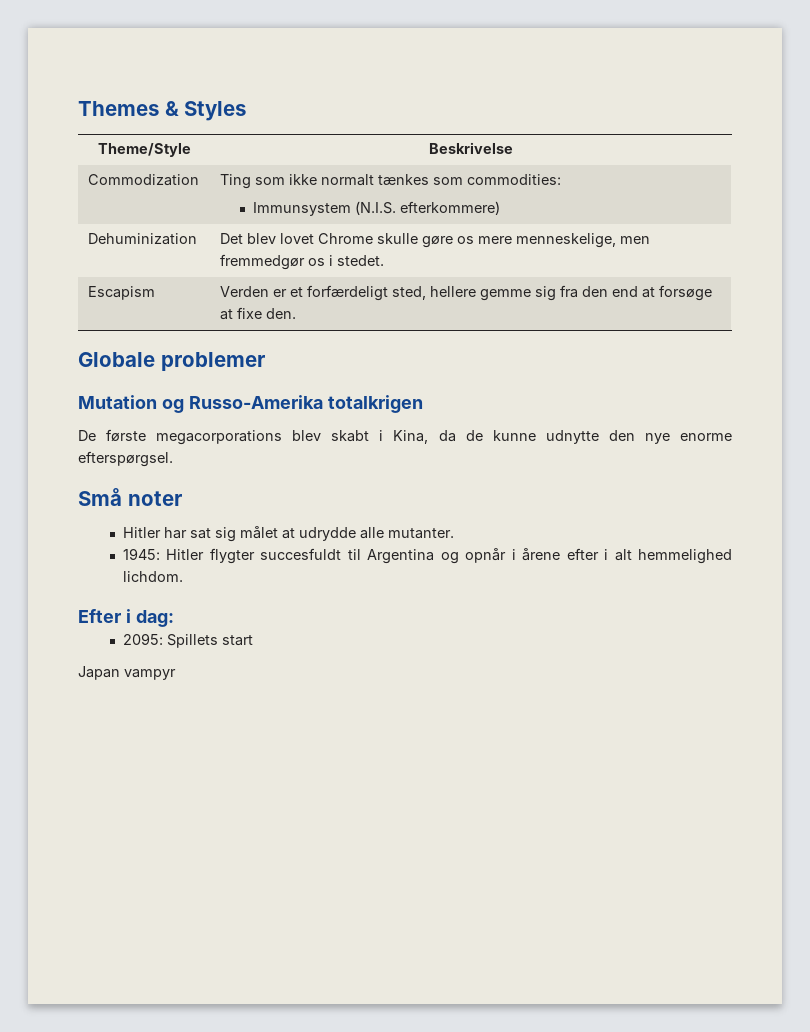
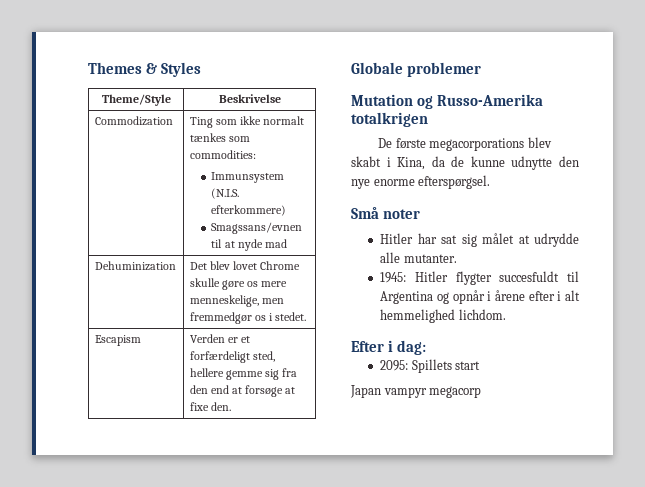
(501, 208) none -> [211,222,303,234] [211,239,287,251] // Smagssans/evnen til at nyde mad
(176, 674) none -> [429,386,482,398] megacorp

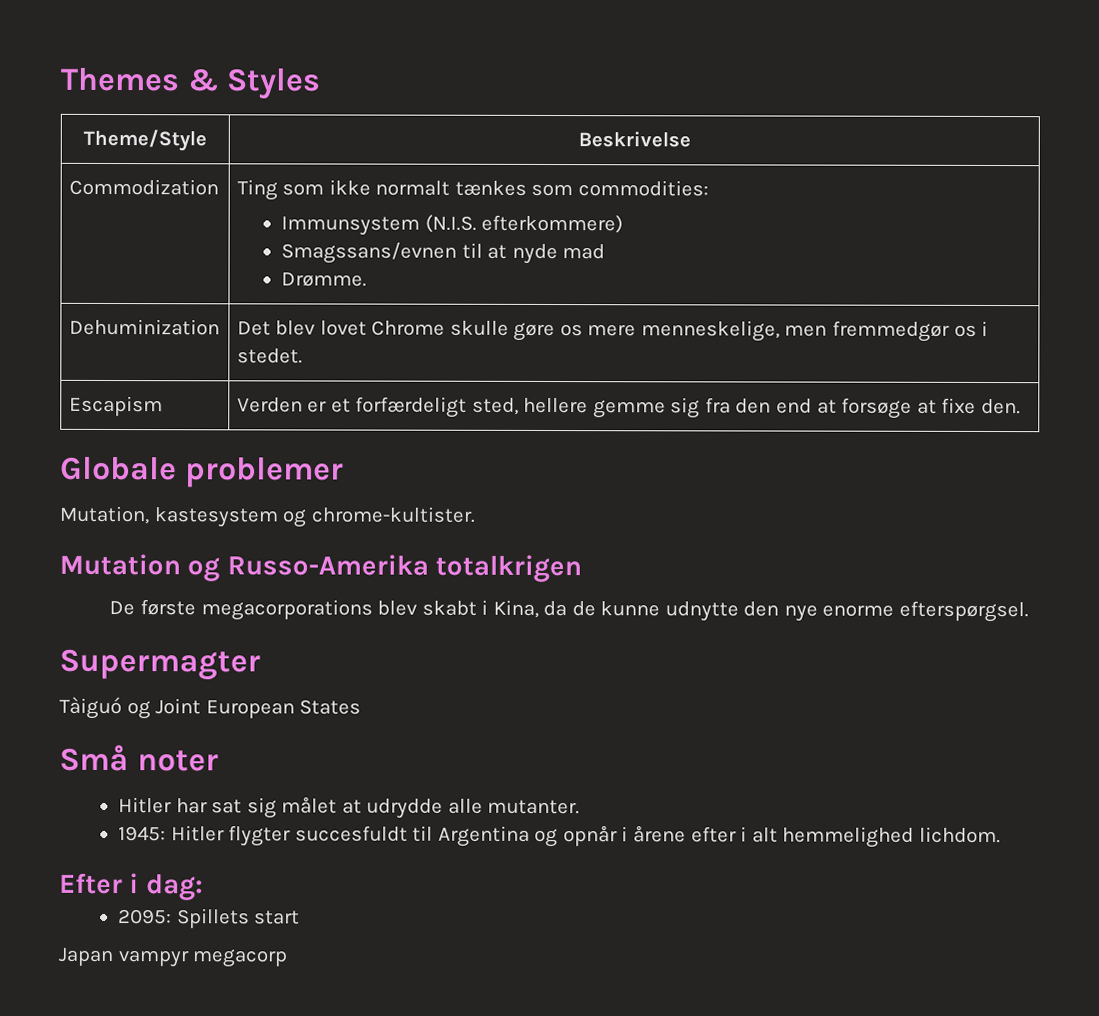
(287, 243) none -> [281,272,368,287] // Drømme.
(482, 69) none -> [59,505,476,528] // Mutation, kastesystem og chrome-kultister.
(491, 182) none -> [59,648,261,681] [59,696,362,720] // Supermagter // Tàiguó og Joint European States

